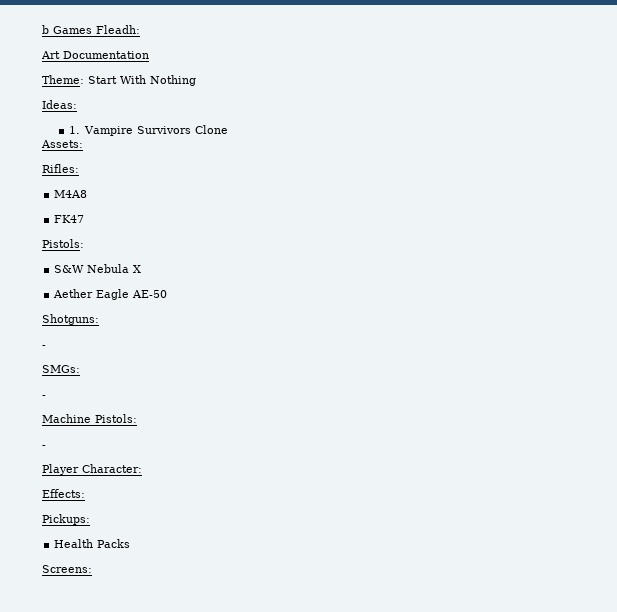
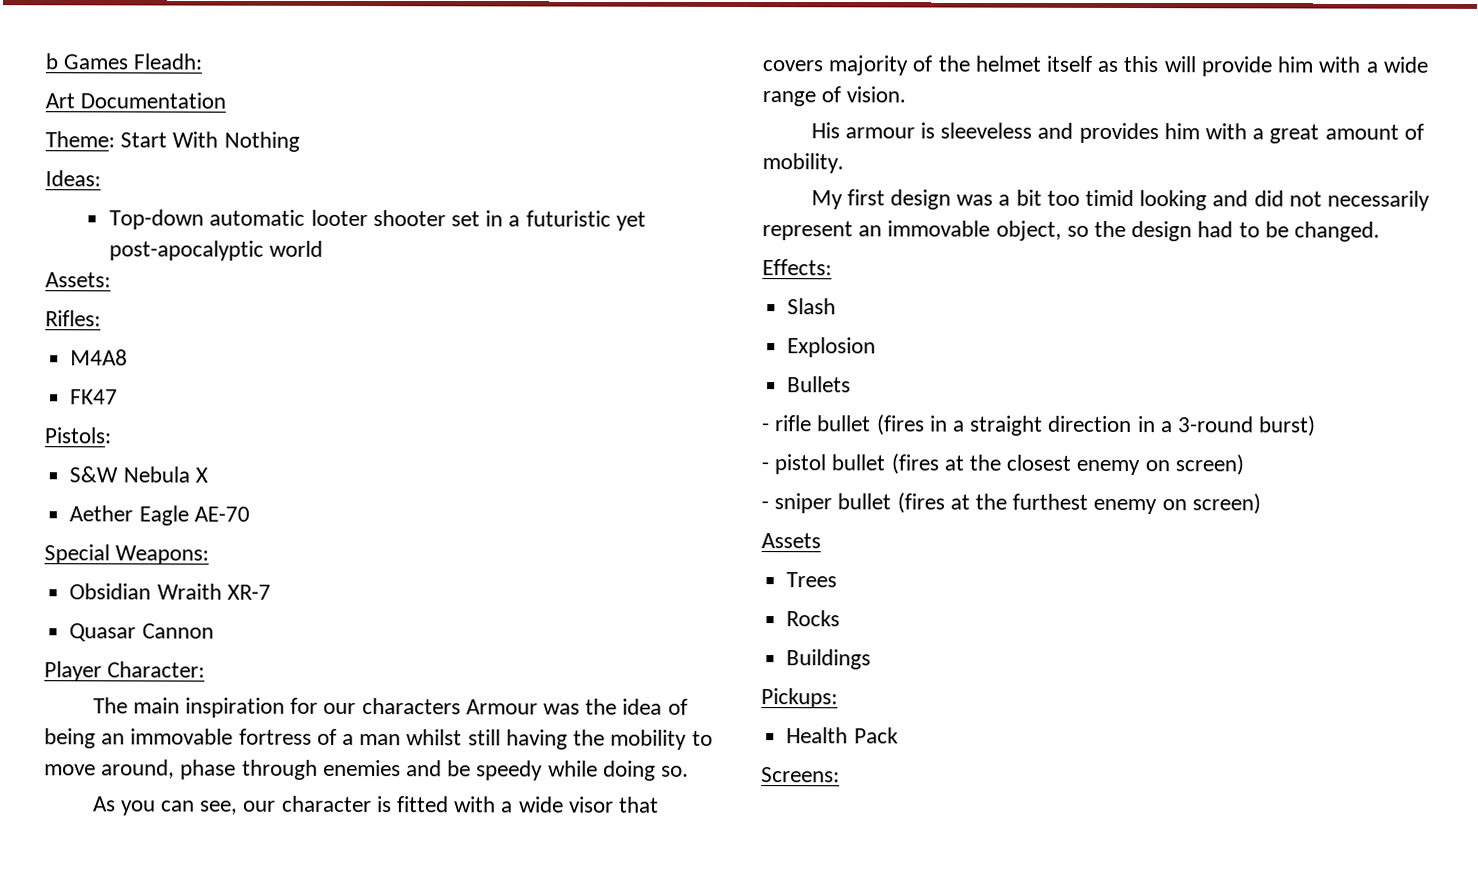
[68,125,229,136] 1. Vampire Survivors Clone -> [109,209,646,231] [109,240,324,261] Top-down automatic looter shooter set in a futuristic yet post-apocalyptic world
[132,290,168,298] [42,314,99,325] [42,345,46,348] [42,365,80,373] [42,395,46,398] [42,414,137,423] [42,445,46,448] [42,464,142,475] [42,489,85,498] AE-50 // Shotguns: // - // SMGs: // - // Machine Pistols: // - // Player Character: // Effects: -> [193,506,250,522] [44,544,210,565] [69,583,271,600] [69,623,214,642] [44,661,206,682] [92,697,688,718] [44,728,713,750] [44,759,690,781] [92,795,660,816] [762,55,1428,77] [762,86,907,107] [810,122,1424,144] [762,153,844,174] [810,189,1431,211] [762,220,1381,242] [762,259,832,276] [787,298,837,315] [787,337,877,358] [787,376,852,393] [762,414,1317,437] [761,453,1244,476] [761,492,1261,515] [761,533,821,549] [786,572,838,588] [786,610,841,627] [786,649,872,670] AE-70 // Special Weapons: // Obsidian Wraith XR-7 // Quasar Cannon // Player Character: // The main inspiration for our characters Armour was the idea of being an immovable fortress of a man whilst still having the mobility to move around, phase through enemies and be speedy while doing so. // As you can see, our character is fitted with a wide visor that covers majority of the helmet itself as this will provide him with a wide range of vision. // His armour is sleeveless and provides him with a great amount of mobility. // My first design was a bit too timid looking and did not necessarily represent an immovable object, so the design had to be changed. // Effects: // Slash // Explosion // Bullets // - rifle bullet (fires in a straight direction in a 3-round burst) // - pistol bullet (fires at the closest enemy on screen) // - sniper bullet (fires at the furthest enemy on screen) // Assets // Trees // Rocks // Buildings
[97,539,131,548] Packs -> [853,727,899,744] Pack

